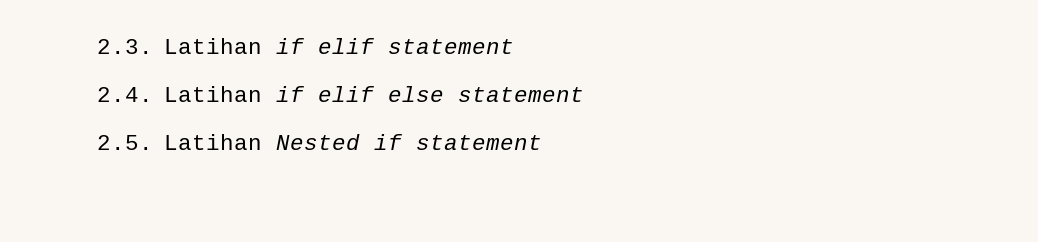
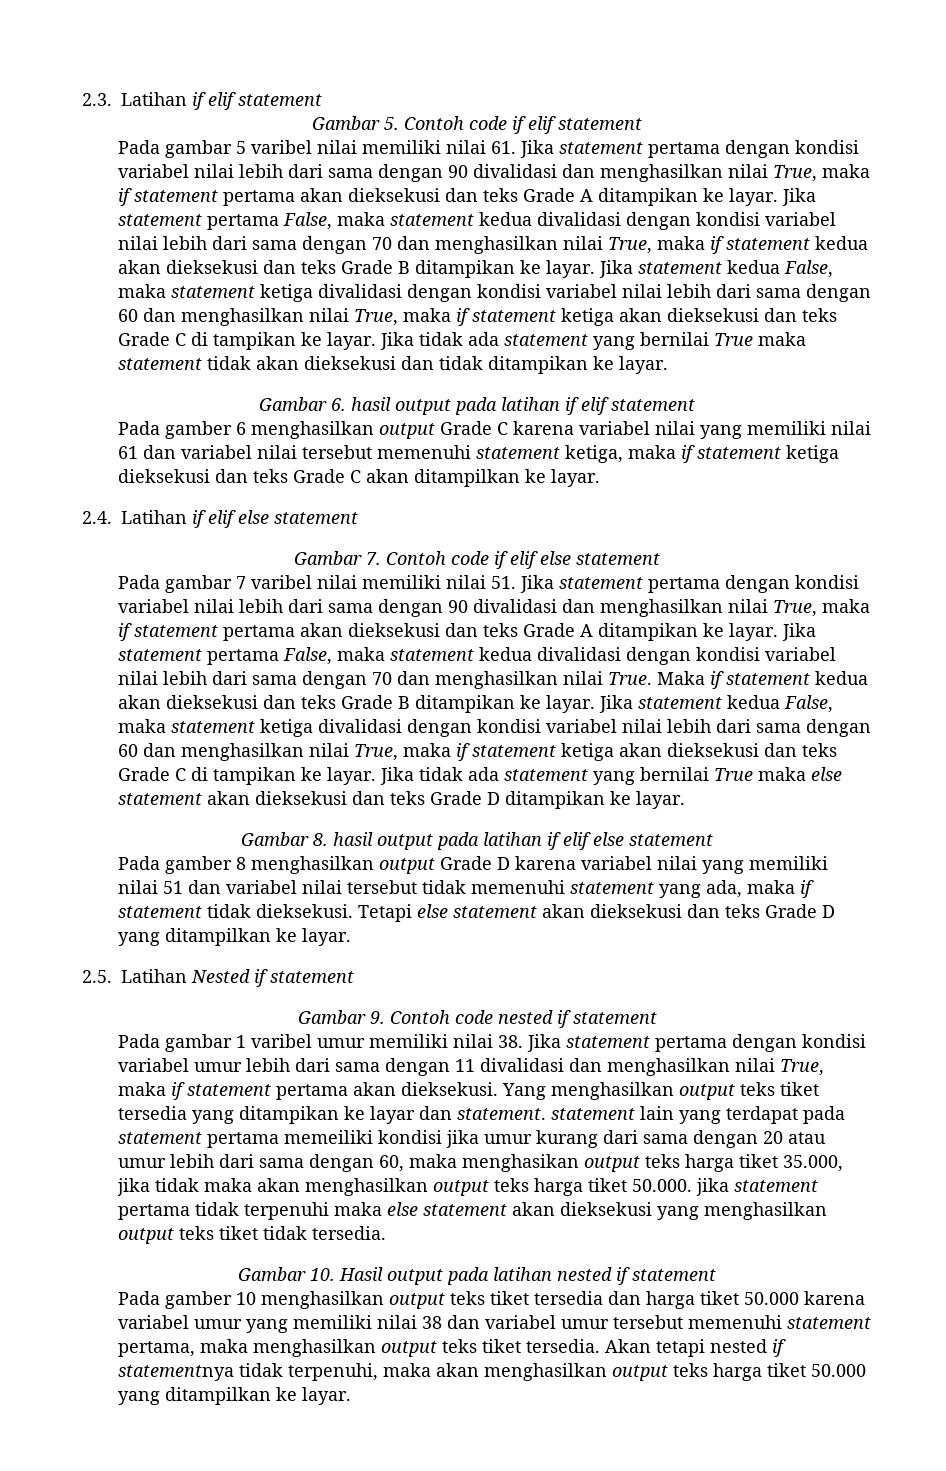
(515, 46) none -> [312,116,642,134] [117,140,859,158] [117,164,870,182] [117,188,816,206] [117,212,836,230] [117,236,868,254] [117,260,833,278] [117,284,871,302] [117,308,837,326] [117,332,806,350] [117,356,668,374] [259,397,695,415] [117,421,871,439] [117,445,839,463] [117,469,600,487] // Gambar 5. Contoh code if elif statement // Pada gambar 5 varibel nilai memiliki nilai 61. Jika statement pertama dengan kondisi variabel nilai lebih dari sama dengan 90 divalidasi dan menghasilkan nilai True, maka if statement pertama akan dieksekusi dan teks Grade A ditampikan ke layar. Jika statement pertama False, maka statement kedua divalidasi dengan kondisi variabel nilai lebih dari sama dengan 70 dan menghasilkan nilai True, maka if statement kedua akan dieksekusi dan teks Grade B ditampikan ke layar. Jika statement kedua False, maka statement ketiga divalidasi dengan kondisi variabel nilai lebih dari sama dengan 60 dan menghasilkan nilai True, maka if statement ketiga akan dieksekusi dan teks Grade C di tampikan ke layar. Jika tidak ada statement yang bernilai True maka statement tidak akan dieksekusi dan tidak ditampikan ke layar. // Gambar 6. hasil output pada latihan if elif statement // Pada gamber 6 menghasilkan output Grade C karena variabel nilai yang memiliki nilai 61 dan variabel nilai tersebut memenuhi statement ketiga, maka if statement ketiga dieksekusi dan teks Grade C akan ditampilkan ke layar.
(585, 94) none -> [294,551,660,569] [117,575,859,593] [117,599,870,617] [117,623,816,641] [117,647,836,665] [117,671,868,689] [117,695,833,713] [117,719,871,737] [117,743,837,761] [117,767,842,785] [117,791,685,809] [241,832,713,850] [117,856,828,874] [117,880,814,898] [117,904,835,922] [117,928,351,946] // Gambar 7. Contoh code if elif else statement // Pada gambar 7 varibel nilai memiliki nilai 51. Jika statement pertama dengan kondisi variabel nilai lebih dari sama dengan 90 divalidasi dan menghasilkan nilai True, maka if statement pertama akan dieksekusi dan teks Grade A ditampikan ke layar. Jika statement pertama False, maka statement kedua divalidasi dengan kondisi variabel nilai lebih dari sama dengan 70 dan menghasilkan nilai True. Maka if statement kedua akan dieksekusi dan teks Grade B ditampikan ke layar. Jika statement kedua False, maka statement ketiga divalidasi dengan kondisi variabel nilai lebih dari sama dengan 60 dan menghasilkan nilai True, maka if statement ketiga akan dieksekusi dan teks Grade C di tampikan ke layar. Jika tidak ada statement yang bernilai True maka else statement akan dieksekusi dan teks Grade D ditampikan ke layar. // Gambar 8. hasil output pada latihan if elif else statement // Pada gamber 8 menghasilkan output Grade D karena variabel nilai yang memiliki nilai 51 dan variabel nilai tersebut tidak memenuhi statement yang ada, maka if statement tidak dieksekusi. Tetapi else statement akan dieksekusi dan teks Grade D yang ditampilkan ke layar.
(543, 142) none -> [297,1010,657,1028] [117,1034,866,1052] [117,1058,824,1076] [117,1082,819,1100] [117,1106,845,1124] [117,1130,826,1148] [117,1154,843,1172] [116,1178,818,1196] [117,1202,827,1220] [117,1226,386,1244] [238,1267,716,1285] [117,1291,865,1309] [117,1315,871,1333] [117,1339,786,1357] [117,1363,866,1381] [117,1387,351,1405] // Gambar 9. Contoh code nested if statement // Pada gambar 1 varibel umur memiliki nilai 38. Jika statement pertama dengan kondisi variabel umur lebih dari sama dengan 11 divalidasi dan menghasilkan nilai True, maka if statement pertama akan dieksekusi. Yang menghasilkan output teks tiket tersedia yang ditampikan ke layar dan statement. statement lain yang terdapat pada statement pertama memeiliki kondisi jika umur kurang dari sama dengan 20 atau umur lebih dari sama dengan 60, maka menghasikan output teks harga tiket 35.000, jika tidak maka akan menghasilkan output teks harga tiket 50.000. jika statement pertama tidak terpenuhi maka else statement akan dieksekusi yang menghasilkan output teks tiket tidak tersedia. // Gambar 10. Hasil output pada latihan nested if statement // Pada gamber 10 menghasilkan output teks tiket tersedia dan harga tiket 50.000 karena variabel umur yang memiliki nilai 38 dan variabel umur tersebut memenuhi statement pertama, maka menghasilkan output teks tiket tersedia. Akan tetapi nested if statementnya tidak terpenuhi, maka akan menghasilkan output teks harga tiket 50.000 yang ditampilkan ke layar.

